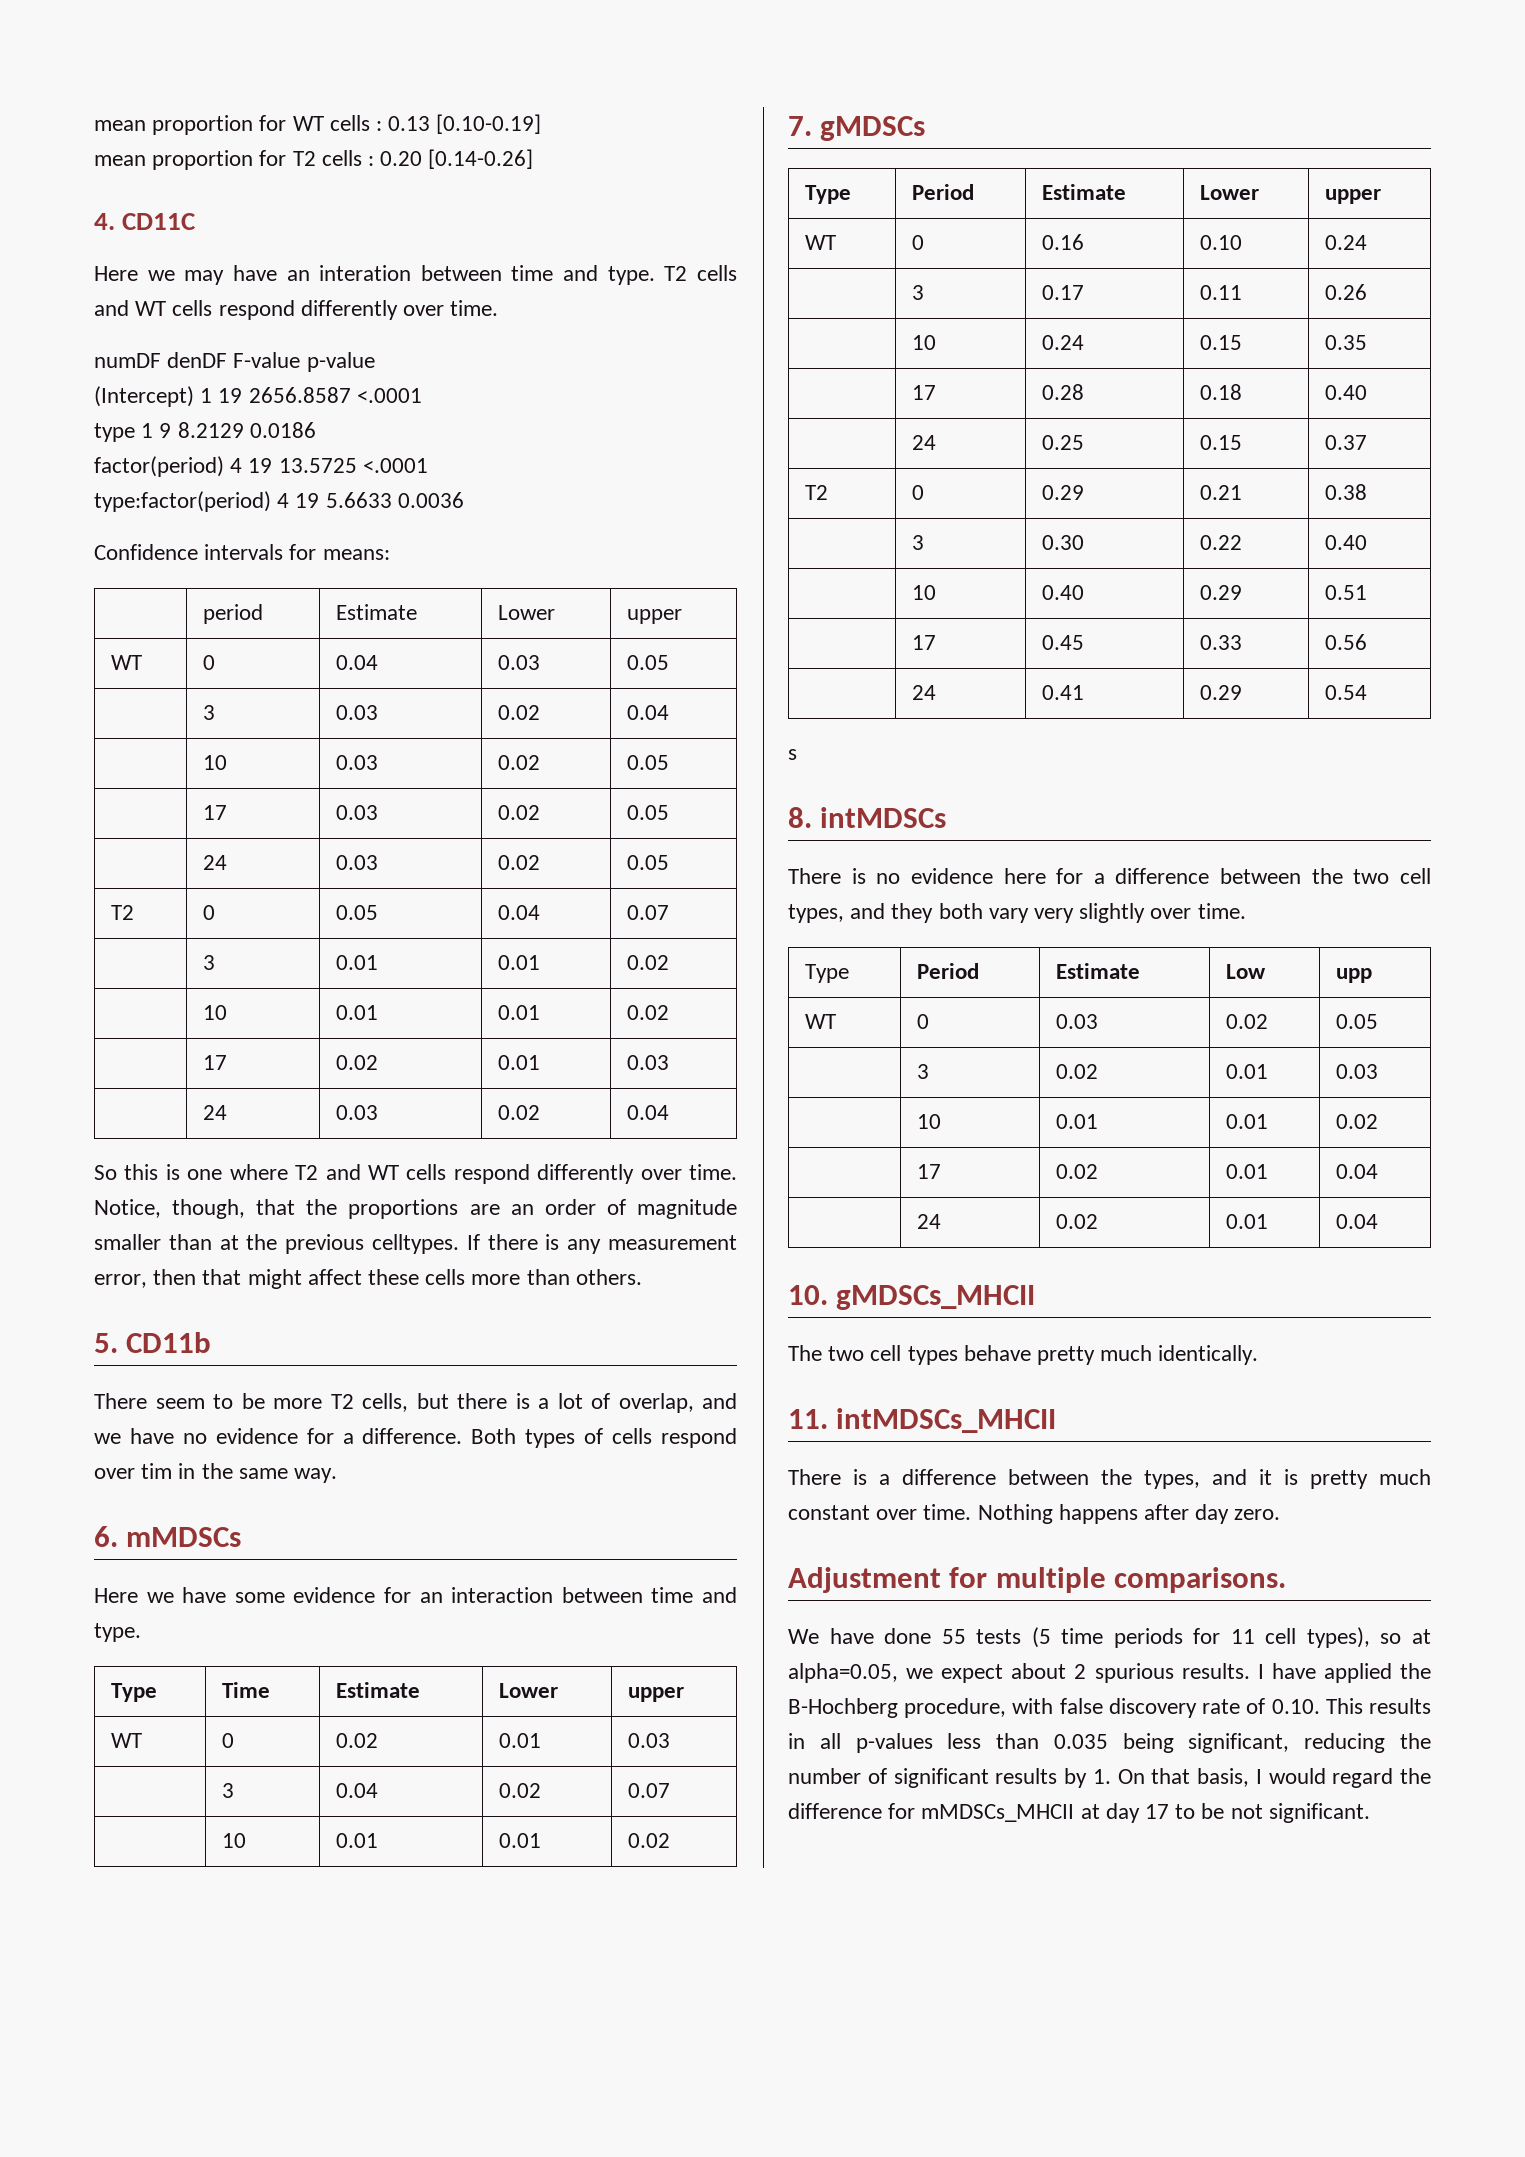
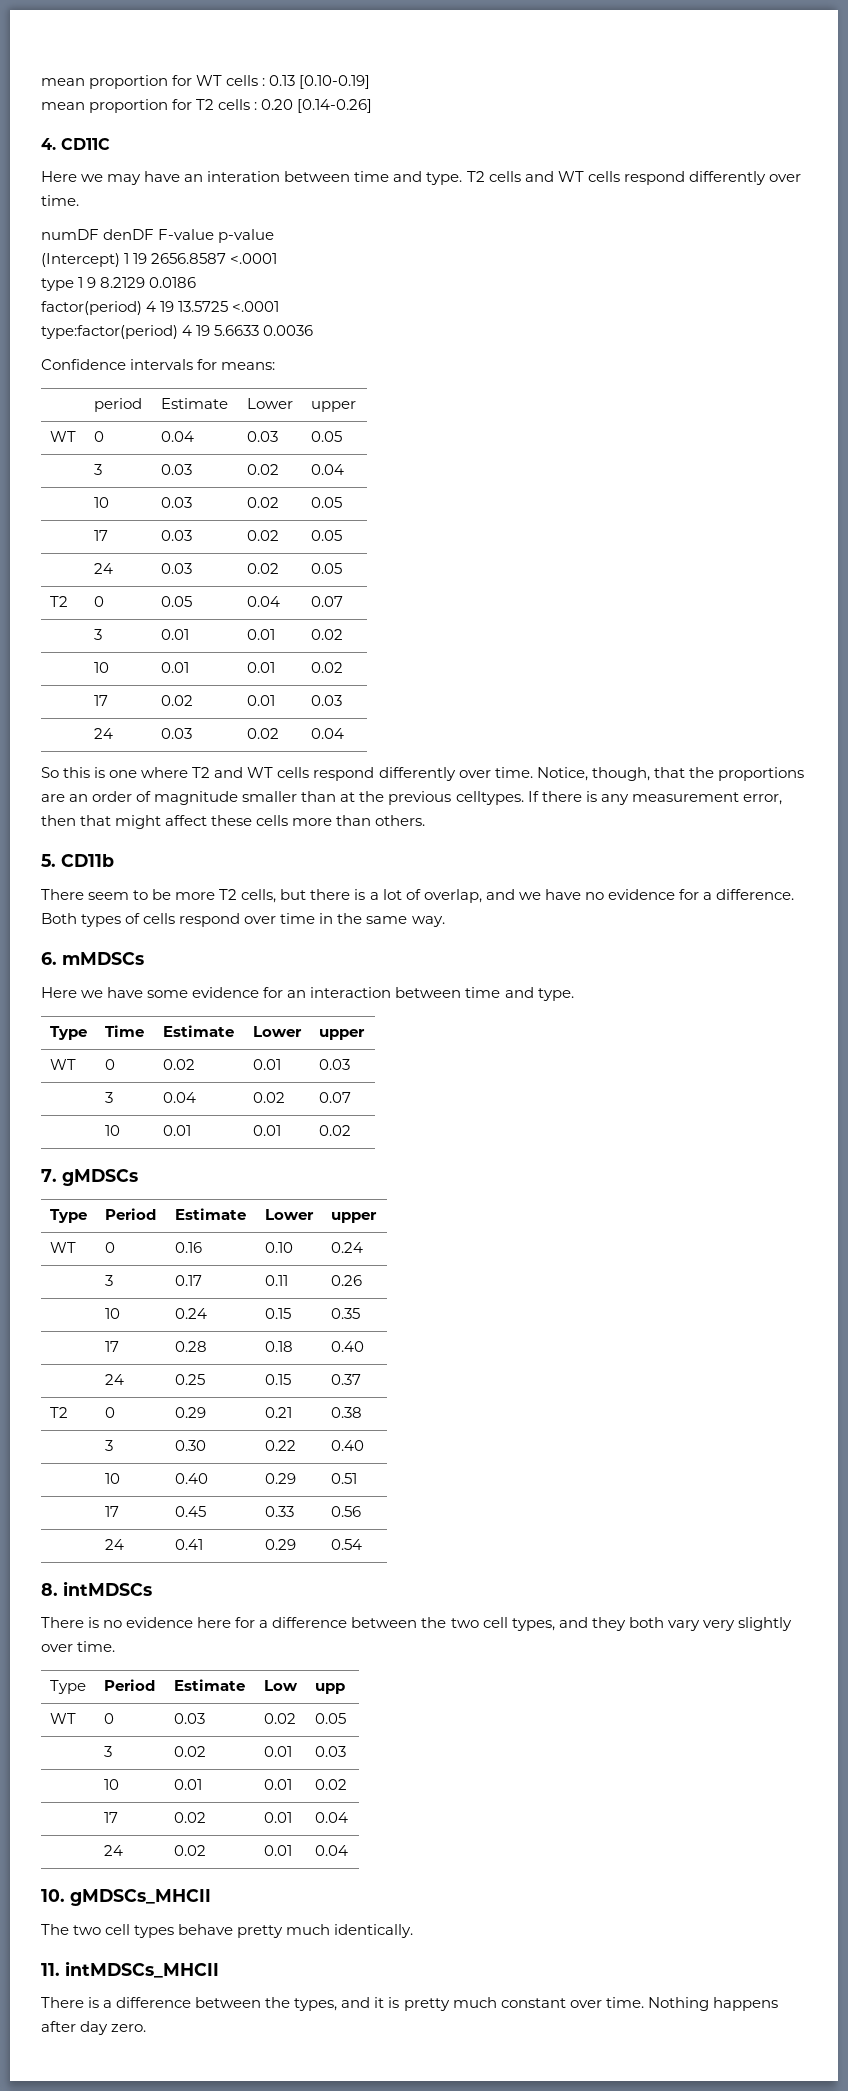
[141,1463,173,1479] tim -> [280,913,316,924] time
[788,749,797,760] // s -> (362, 1544) none
[788,1567,1287,1593] [788,1627,1431,1648] [788,1663,1431,1683] [788,1698,1431,1718] [788,1733,1431,1753] [788,1768,1431,1788] [788,1803,1370,1823] // Adjustment for multiple comparisons. // We have done 55 tests (5 time periods for 11 cell types), so at alpha=0.05, we expect about 2 spurious results. I have applied the B-Hochberg procedure, with false discovery rate of 0.10. This results in all p-values less than 0.035 being significant, reducing the number of significant results by 1. On that basis, I would regard the difference for mMDSCs_MHCII at day 17 to be not significant. -> (147, 2028) none

